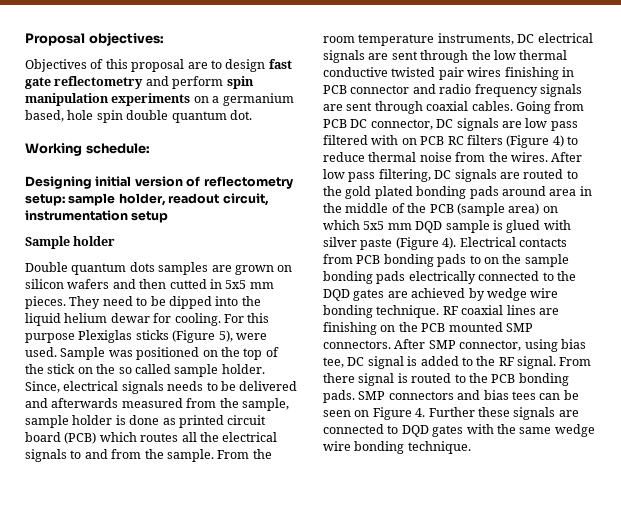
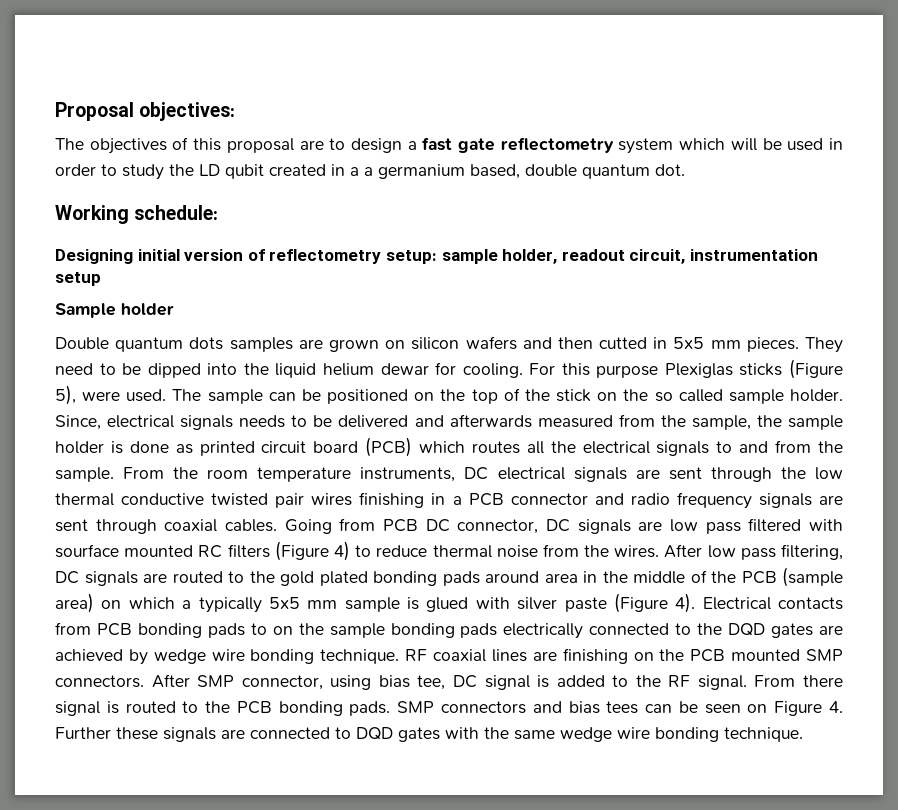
[25,59,87,72] Objectives -> [55,138,167,154] The objectives
(266, 65) none -> [407,141,417,150] a
[145,76,254,89] [25,93,209,106] and perform spin manipulation experiments on -> [618,138,844,154] [55,164,359,180] system which will be used in order to study the LD qubit created in a
[67,110,123,123] hole spin -> (520, 171) none
[60,347,133,360] Sample was -> [172,389,321,404] The sample can be
(289, 404) none -> [756,415,782,427] the
(574, 72) none -> [452,496,462,505] a
[401,136,445,145] on PCB -> [55,544,194,558] sourface mounted
[363,221,443,233] 5x5 mm DQD -> [182,597,338,613] a typically 5x5 mm

